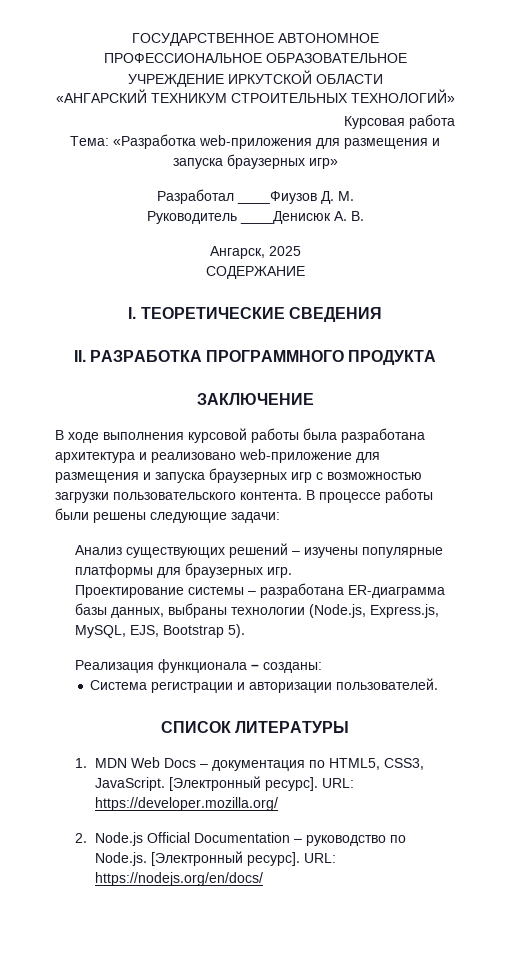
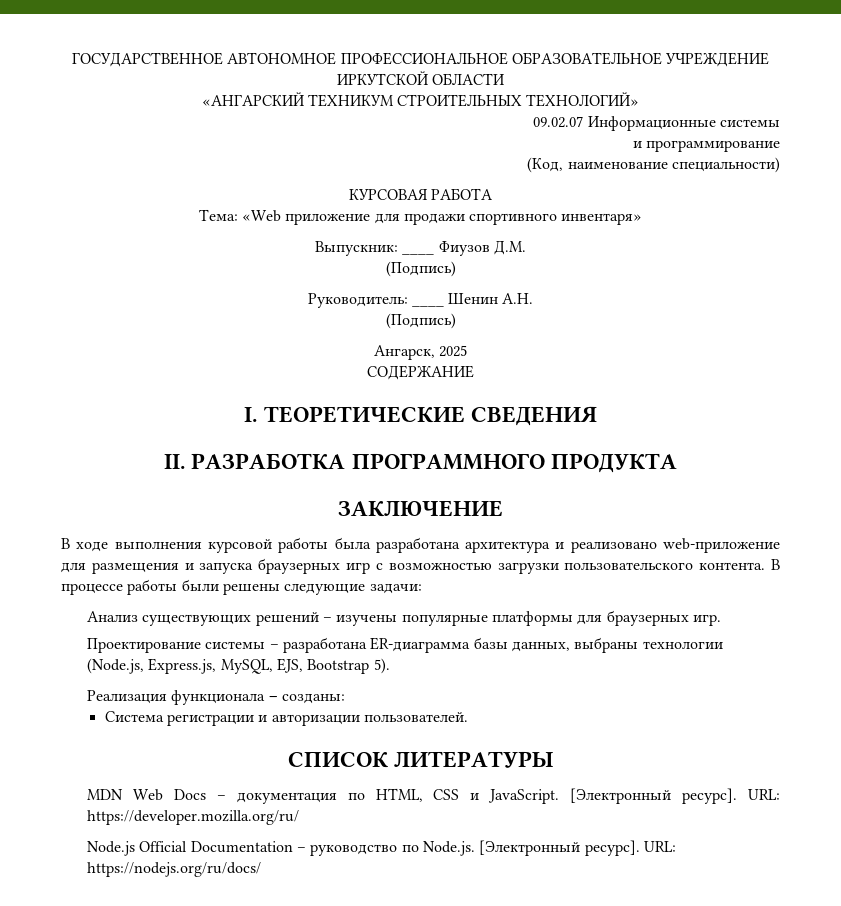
[344,114,455,129] [70,134,440,149] [172,154,338,169] [156,189,354,204] [146,211,364,224] Курсовая работа // Тема: «Разработка web-приложения для размещения и запуска браузерных игр» // Разработал ____Фиузов Д. М. // Руководитель ____Денисюк А. В. -> [533,116,781,131] [632,140,781,152] [527,157,781,173] [348,188,494,200] [198,209,643,225] [315,240,526,256] [385,261,456,277] [307,293,534,308] [385,313,456,329] 09.02.07 Информационные системы // и программирование // (Код, наименование специальности) // КУРСОВАЯ РАБОТА // Тема: «Web приложение для продажи спортивного инвентаря» // Выпускник: ____ Фиузов Д.М. // (Подпись) // Руководитель: ____ Шенин А.Н. // (Подпись)
[75,758,88,768] 1. -> (555, 759) none
[329,758,425,770] HTML5, CSS3, -> [375,788,480,802] HTML, CSS и
[95,797,279,811] [75,833,88,843] https://developer.mozilla.org/ // 2. -> [87,810,300,825] https://developer.mozilla.org/ru/ //
[95,872,264,886] https://nodejs.org/en/docs/ -> [87,862,262,877] https://nodejs.org/ru/docs/

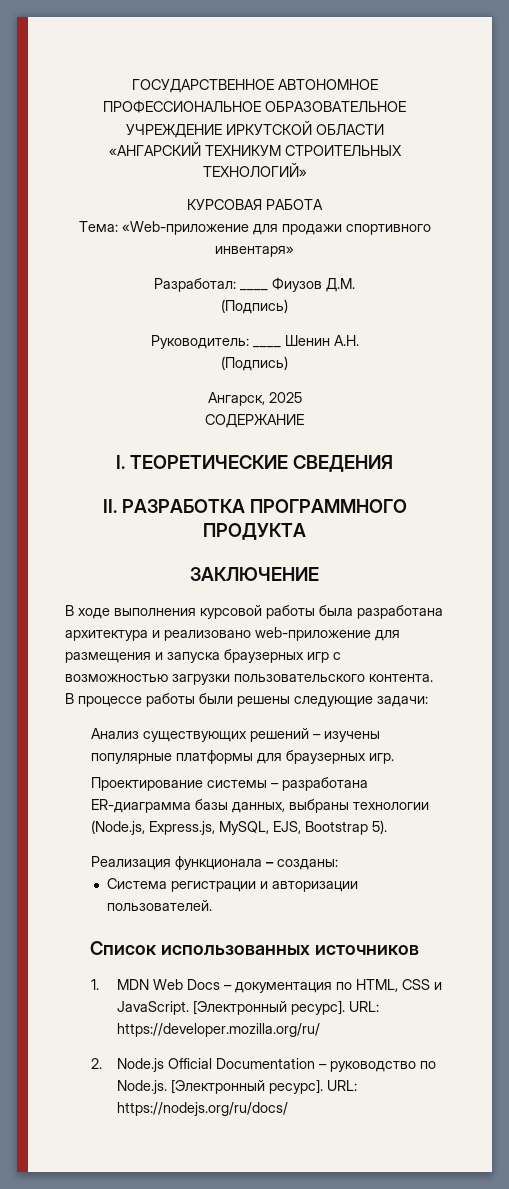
[533,116,781,131] [632,140,781,152] [527,157,781,173] // 09.02.07 Информационные системы // и программирование // (Код, наименование специальности) -> (307, 169) none
[241,210,371,225] «Web приложение -> [121,221,249,235] «Web-приложение
[315,241,399,256] Выпускник: -> [154,278,236,292] Разработал:
[287,751,555,768] СПИСОК ЛИТЕРАТУРЫ // -> [90,941,419,955] [90,979,99,990] Список использованных источников // 1.
(300, 817) none -> [90,1058,102,1069] 2.

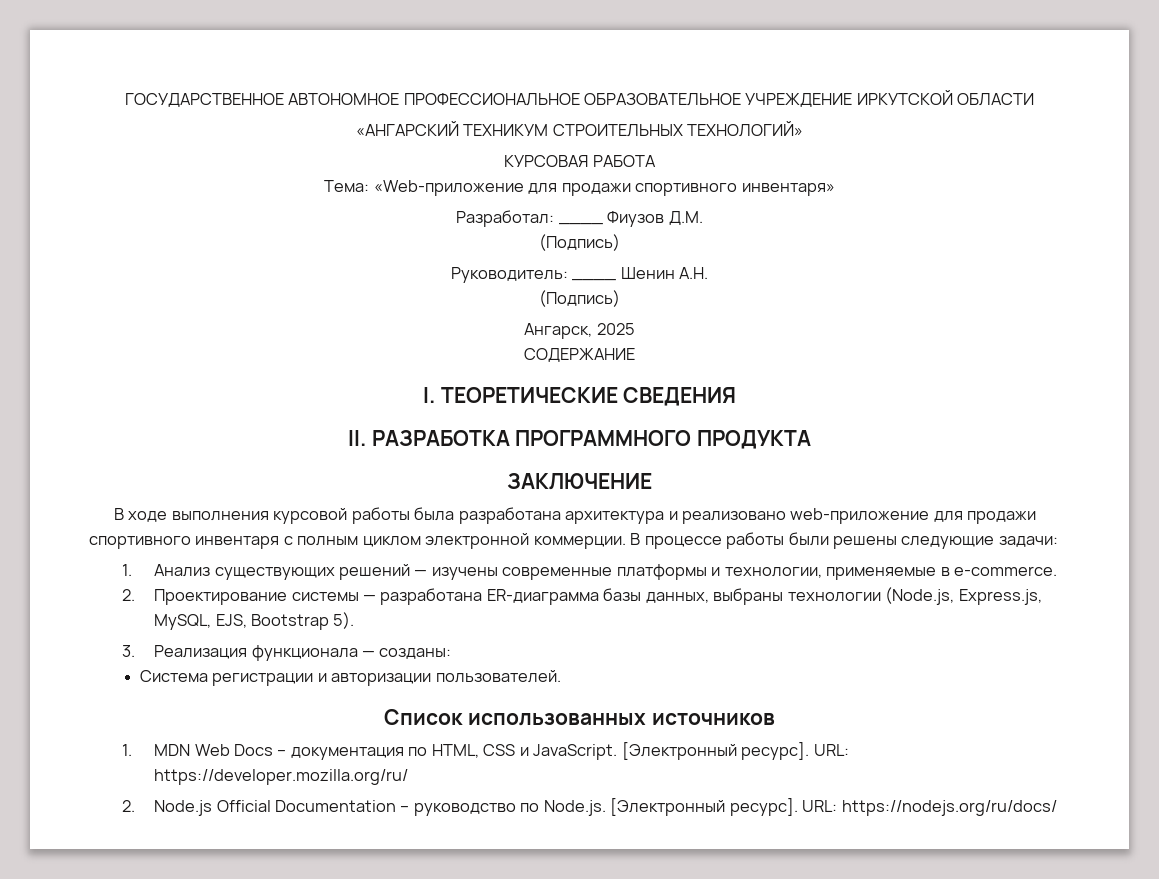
[65,649,341,663] [65,674,433,685] размещения и запуска браузерных игр с возможностью загрузки пользовательского контента. -> [967,511,1037,524] [89,533,626,549] продажи спортивного инвентаря с полным циклом электронной коммерции.
(428, 701) none -> [121,564,132,576] 1.
[312,731,380,742] [90,750,394,764] – изучены популярные платформы для браузерных игр. // -> [414,564,1058,580] [121,589,135,601] — изучены современные платформы и технологии, применяемые в e-commerce. // 2.
[270,783,279,788] – -> [363,595,377,601] —
(387, 827) none -> [121,645,135,657] 3.
[265,862,274,867] – -> [362,651,376,657] —

